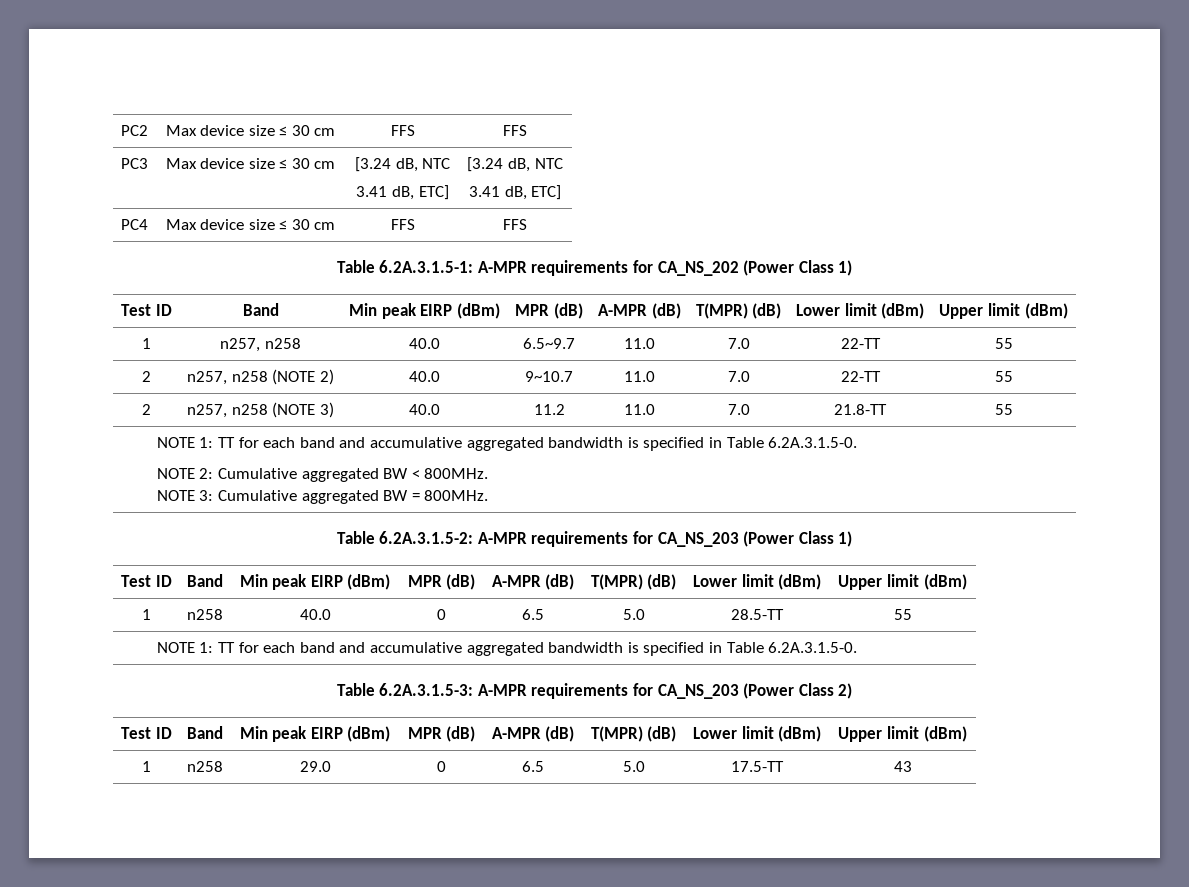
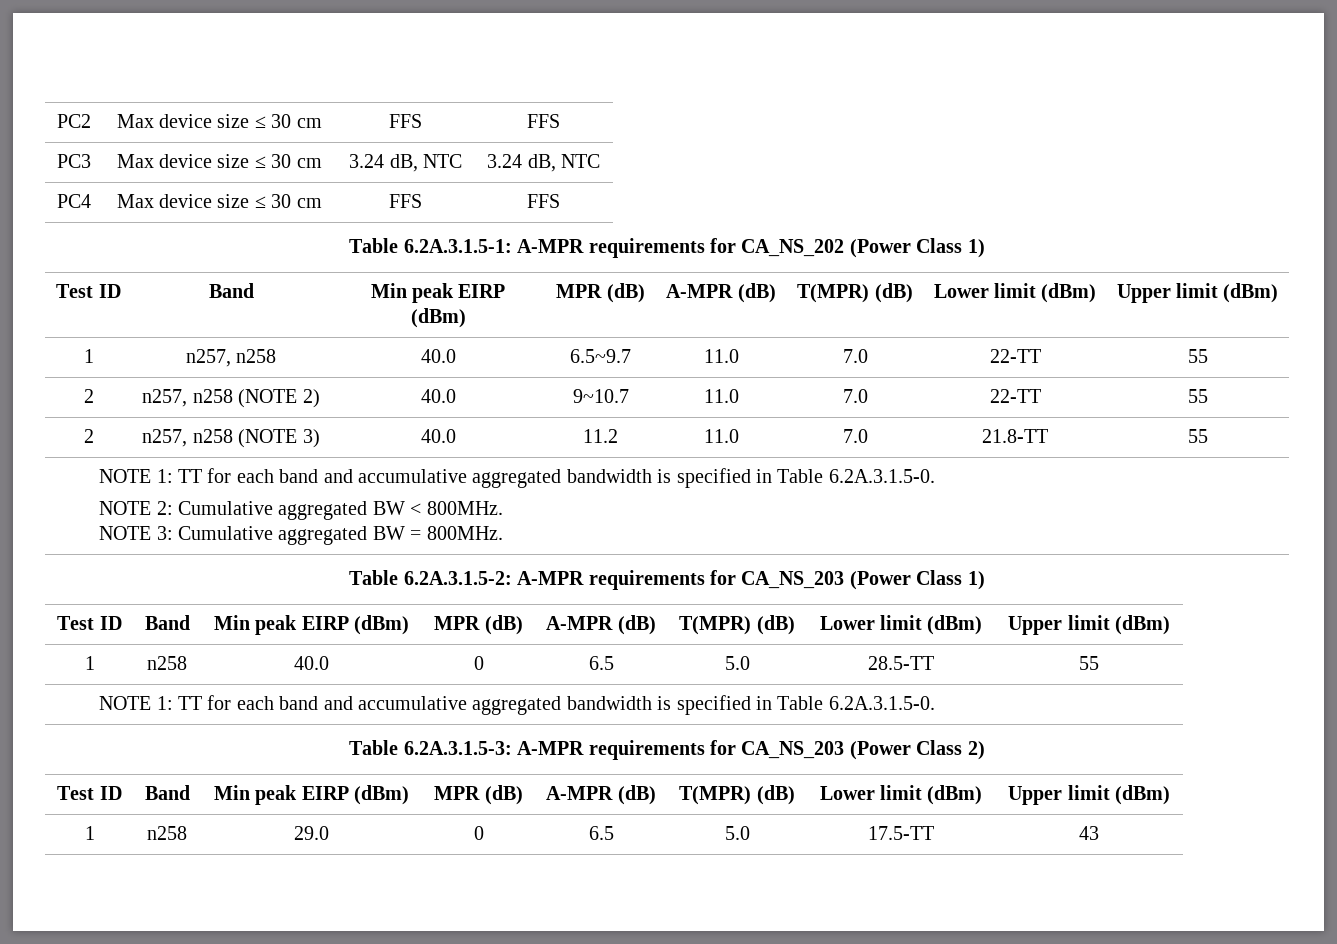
[354,157,451,172] [356,185,449,200] [467,157,563,172] [468,185,562,200] [3.24 dB, NTC // 3.41 dB, ETC] | [3.24 dB, NTC // 3.41 dB, ETC] -> [349,154,462,172] [487,154,600,172] 3.24 dB, NTC | 3.24 dB, NTC

